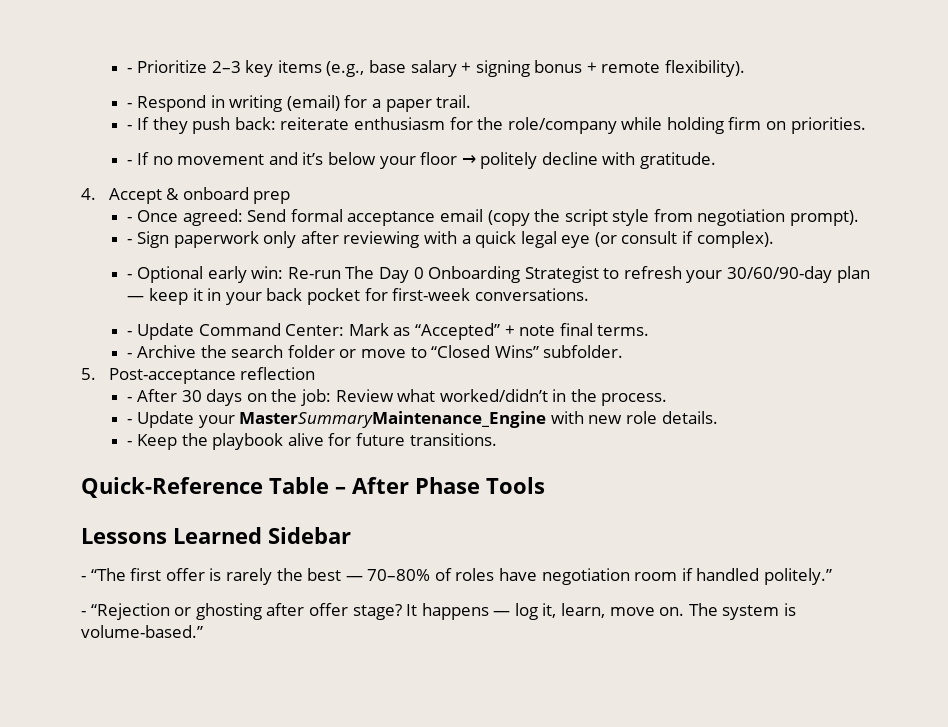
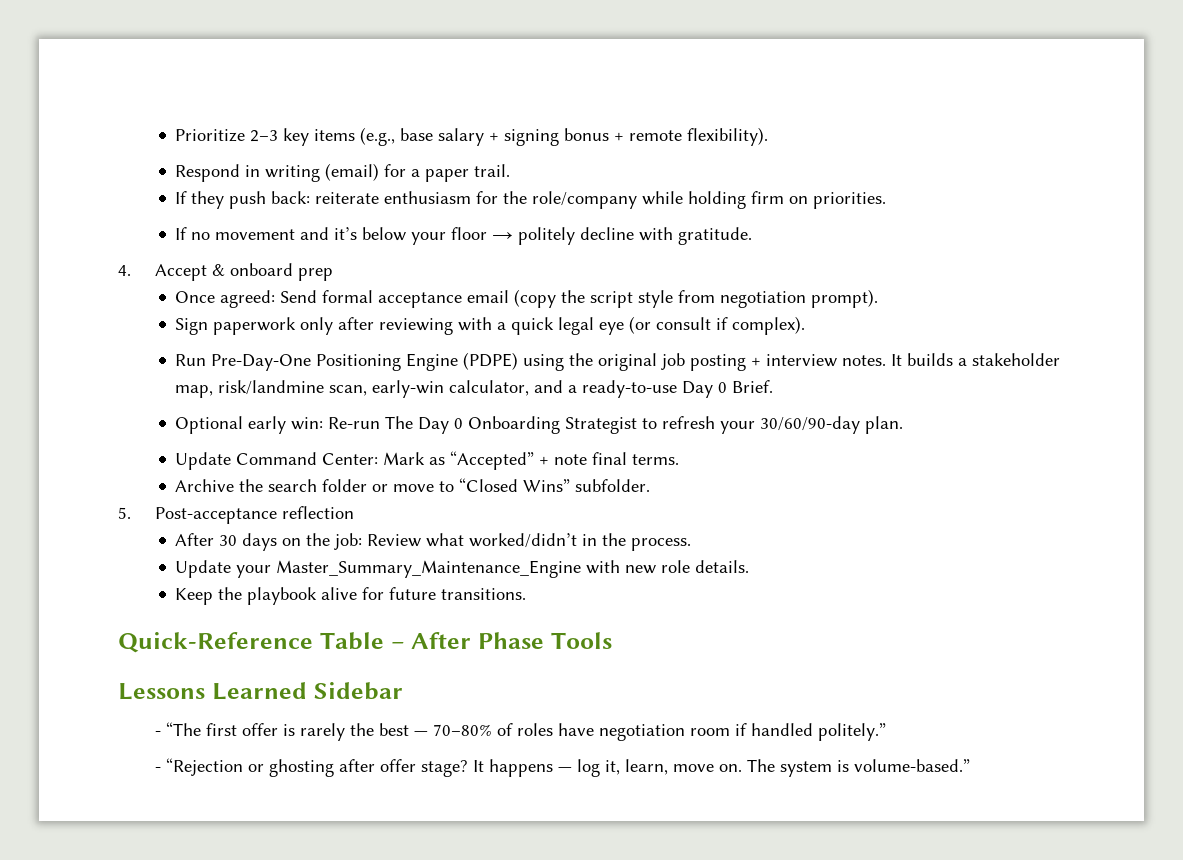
[127,68,133,73] - -> (175, 135) none
[127,103,133,108] - -> (769, 136) none
[127,125,133,130] - -> (511, 170) none
[127,160,133,165] - -> (887, 200) none
[127,217,133,222] - -> (333, 274) none
[127,239,133,244] - -> (879, 298) none
[127,274,133,279] - -> [175,352,1061,371] [175,380,774,398] Run Pre-Day-One Positioning Engine (PDPE) using the original job posting + interview notes. It builds a stakeholder map, risk/landmine scan, early-win calculator, and a ready-to-use Day 0 Brief. //
[836,266,870,283] [127,288,589,305] [127,331,133,336] plan — keep it in your back pocket for first-week conversations. // - -> [865,416,904,434] plan. //
[127,353,133,358] - -> (680, 459) none
[127,397,133,402] - -> (354, 512) none
[127,419,133,424] - -> (692, 544) none
[239,411,547,428] MasterSummaryMaintenance_Engine -> [276,560,582,578] Master_Summary_Maintenance_Engine
[127,441,133,446] - -> (750, 566) none

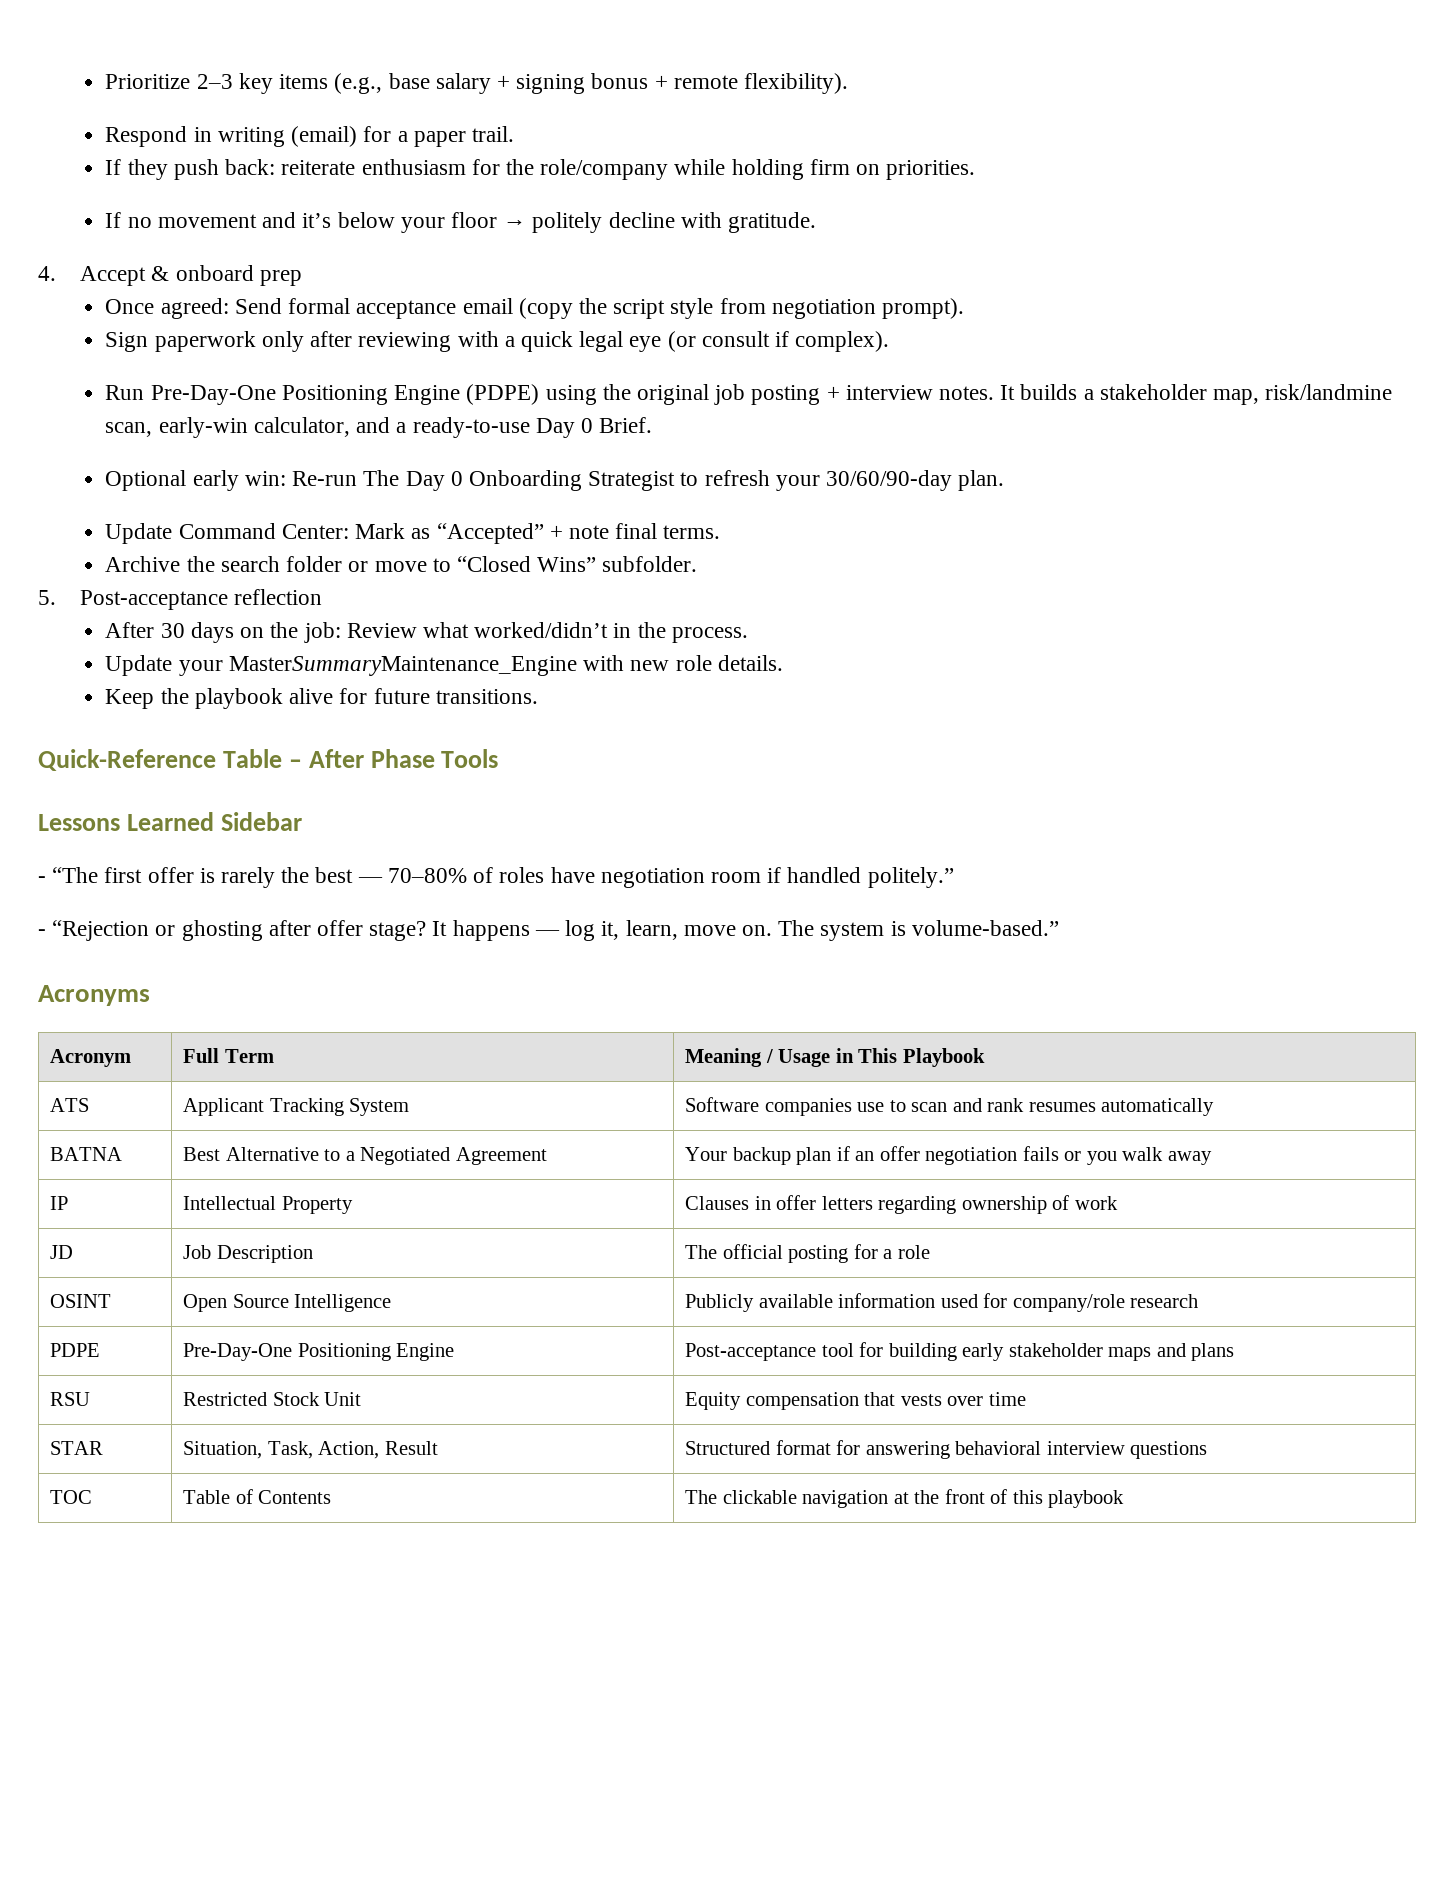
[276,560,582,578] Master_Summary_Maintenance_Engine -> [228,656,577,676] MasterSummaryMaintenance_Engine
(970, 765) none -> [38,985,150,1006] [49,1049,131,1067] [182,1048,274,1063] [684,1048,985,1067] [49,1098,89,1112] [182,1098,410,1116] [684,1097,1215,1116] [49,1147,122,1161] [182,1147,547,1165] [684,1146,1212,1165] [49,1196,68,1210] [182,1196,353,1214] [684,1195,1118,1214] [49,1245,73,1259] [182,1245,313,1263] [684,1244,930,1263] [49,1294,111,1308] [182,1294,392,1312] [684,1293,1199,1312] [49,1343,100,1357] [182,1343,455,1361] [684,1342,1235,1361] [49,1392,90,1406] [182,1392,362,1406] [684,1392,1026,1410] [49,1441,103,1455] [182,1441,438,1459] [684,1440,1208,1459] [49,1490,92,1504] [182,1489,332,1504] [684,1489,1125,1508] // Acronyms // Acronym | Full Term | Meaning / Usage in This Playbook // ATS | Applicant Tracking System | Software companies use to scan and rank resumes automatically // BATNA | Best Alternative to a Negotiated Agreement | Your backup plan if an offer negotiation fails or you walk away // IP | Intellectual Property | Clauses in offer letters regarding ownership of work // JD | Job Description | The official posting for a role // OSINT | Open Source Intelligence | Publicly available information used for company/role research // PDPE | Pre-Day-One Positioning Engine | Post-acceptance tool for building early stakeholder maps and plans // RSU | Restricted Stock Unit | Equity compensation that vests over time // STAR | Situation, Task, Action, Result | Structured format for answering behavioral interview questions // TOC | Table of Contents | The clickable navigation at the front of this playbook

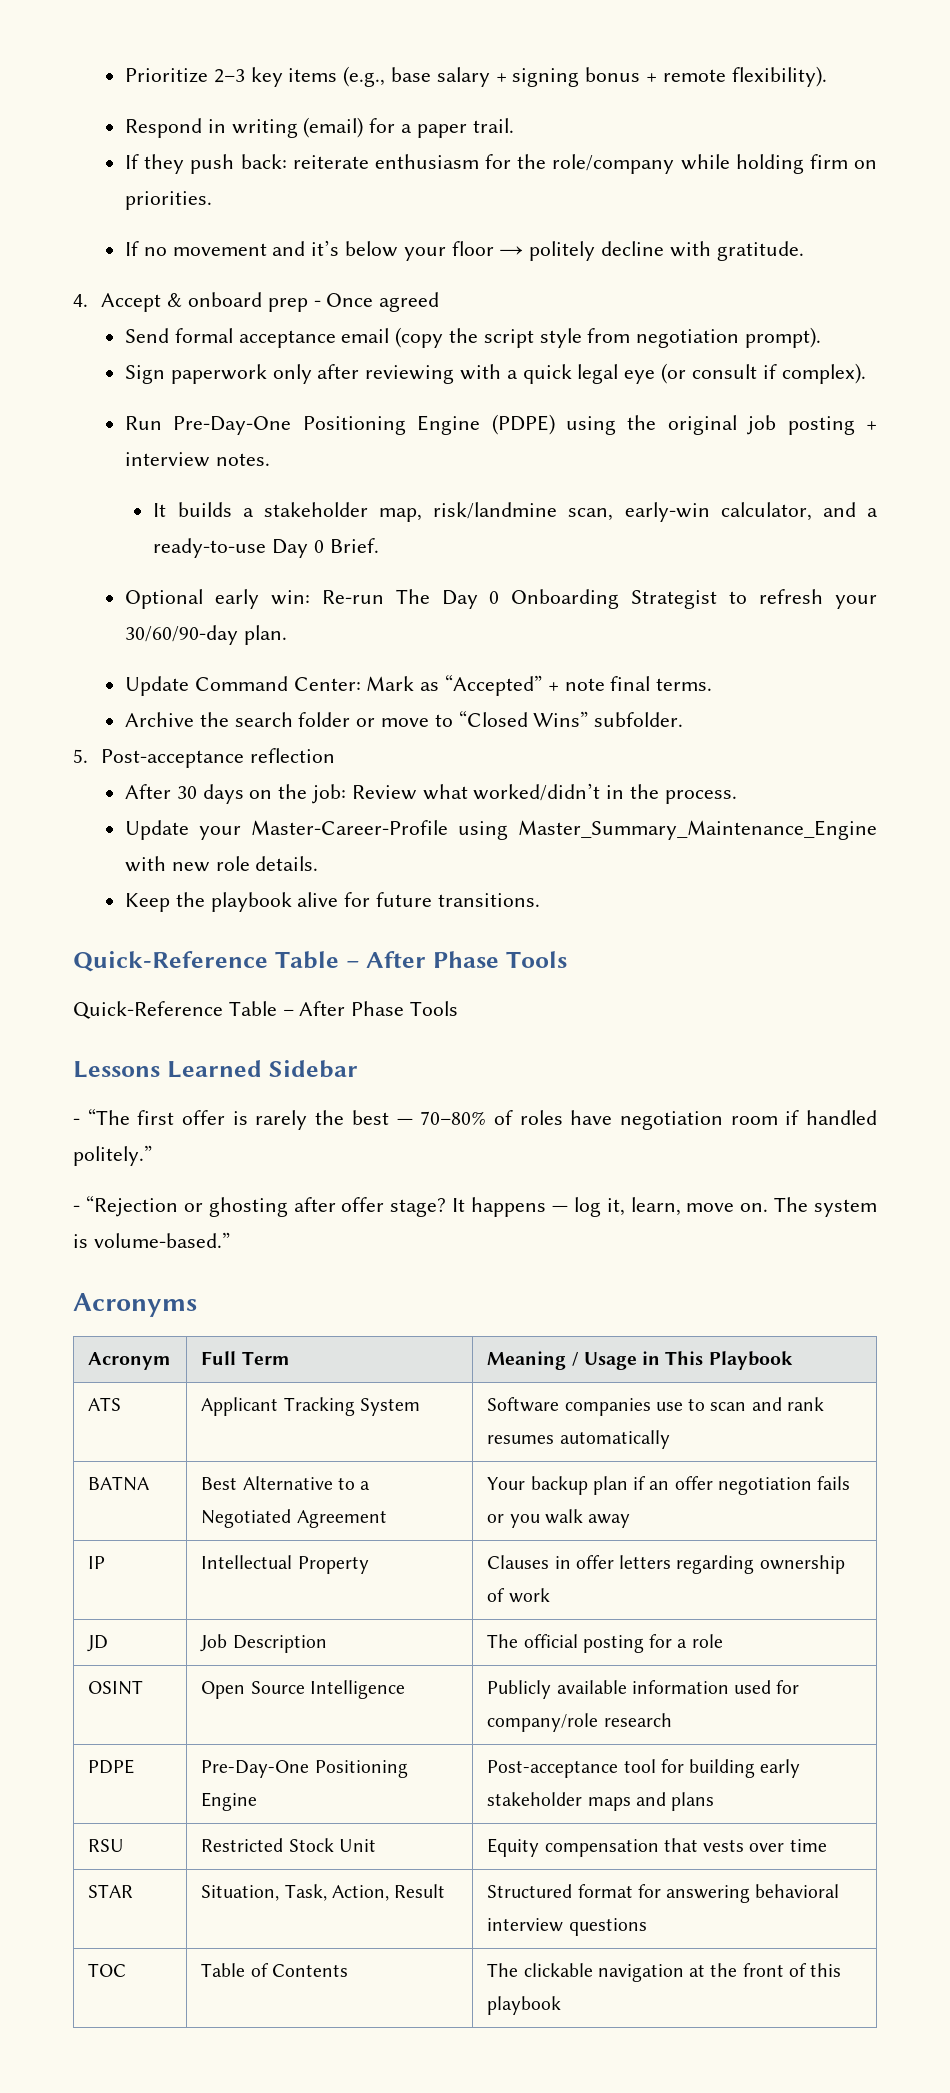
[105,298,229,319] // Once agreed: -> [313,292,440,312] - Once agreed //
(994, 393) none -> (270, 459) //
[228,656,577,676] MasterSummaryMaintenance_Engine -> [251,820,877,840] Master-Career-Profile using Master_Summary_Maintenance_Engine
(499, 758) none -> [73,1001,459,1019] // Quick-Reference Table – After Phase Tools

